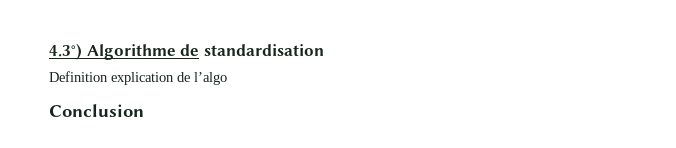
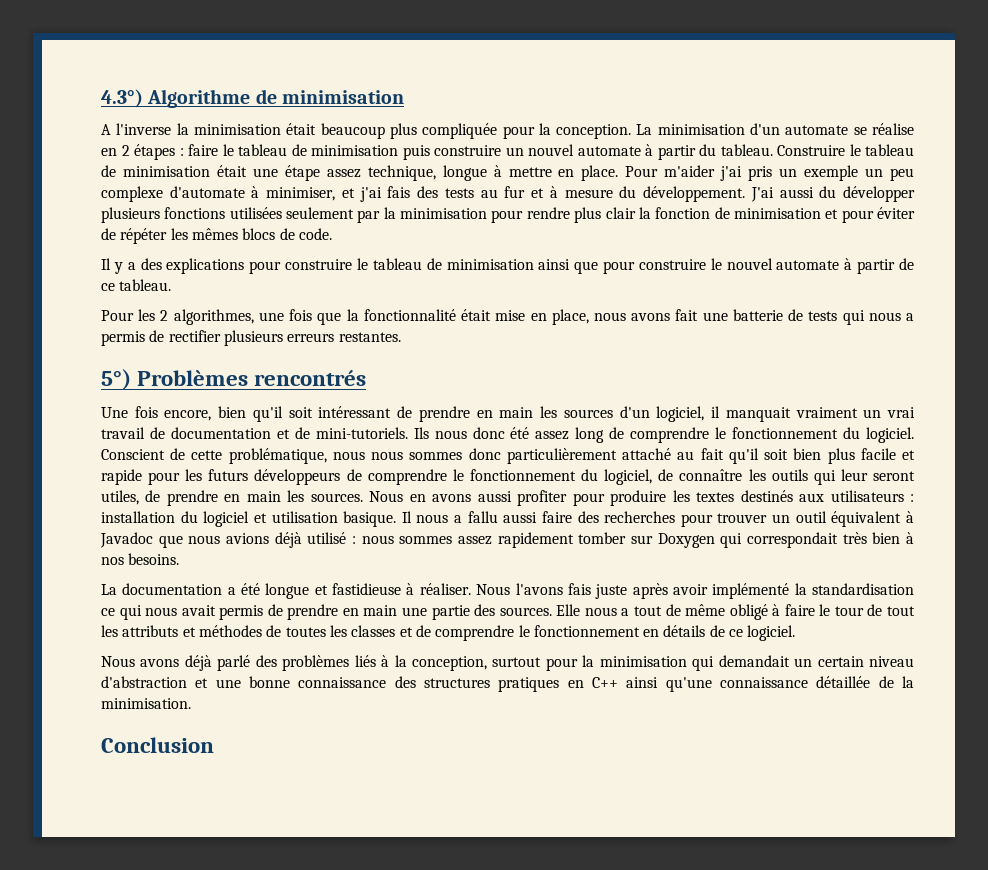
[203,44,324,56] [49,71,227,85] standardisation // Definition explication de l’algo -> [282,90,405,104] [101,123,914,139] [101,144,914,160] [101,165,914,181] [101,186,915,202] [101,207,916,223] [101,228,332,244] [101,258,915,274] [101,279,172,291] [101,309,915,325] [101,330,401,346] [101,369,367,390] [101,406,915,422] [101,427,915,443] [101,448,916,464] [101,469,916,485] [101,490,915,506] [101,511,915,527] [100,532,914,548] [101,553,180,565] [101,583,915,599] [101,604,915,620] [101,625,796,641] [101,655,915,671] [101,676,915,692] [101,698,191,709] minimisation // A l'inverse la minimisation était beaucoup plus compliquée pour la conception. La minimisation d'un automate se réalise en 2 étapes : faire le tableau de minimisation puis construire un nouvel automate à partir du tableau. Construire le tableau de minimisation était une étape assez technique, longue à mettre en place. Pour m'aider j'ai pris un exemple un peu complexe d'automate à minimiser, et j'ai fais des tests au fur et à mesure du développement. J'ai aussi du développer plusieurs fonctions utilisées seulement par la minimisation pour rendre plus clair la fonction de minimisation et pour éviter de répéter les mêmes blocs de code. // Il y a des explications pour construire le tableau de minimisation ainsi que pour construire le nouvel automate à partir de ce tableau. // Pour les 2 algorithmes, une fois que la fonctionnalité était mise en place, nous avons fait une batterie de tests qui nous a permis de rectifier plusieurs erreurs restantes. // 5°) Problèmes rencontrés // Une fois encore, bien qu'il soit intéressant de prendre en main les sources d'un logiciel, il manquait vraiment un vrai travail de documentation et de mini-tutoriels. Ils nous donc été assez long de comprendre le fonctionnement du logiciel. Conscient de cette problématique, nous nous sommes donc particulièrement attaché au fait qu'il soit bien plus facile et rapide pour les futurs développeurs de comprendre le fonctionnement du logiciel, de connaître les outils qui leur seront utiles, de prendre en main les sources. Nous en avons aussi profiter pour produire les textes destinés aux utilisateurs : installation du logiciel et utilisation basique. Il nous a fallu aussi faire des recherches pour trouver un outil équivalent à Javadoc que nous avions déjà utilisé : nous sommes assez rapidement tomber sur Doxygen qui correspondait très bien à nos besoins. // La documentation a été longue et fastidieuse à réaliser. Nous l'avons fais juste après avoir implémenté la standardisation ce qui nous avait permis de prendre en main une partie des sources. Elle nous a tout de même obligé à faire le tour de tout les attributs et méthodes de toutes les classes et de comprendre le fonctionnement en détails de ce logiciel. // Nous avons déjà parlé des problèmes liés à la conception, surtout pour la minimisation qui demandait un certain niveau d'abstraction et une bonne connaissance des structures pratiques en C++ ainsi qu'une connaissance détaillée de la minimisation.

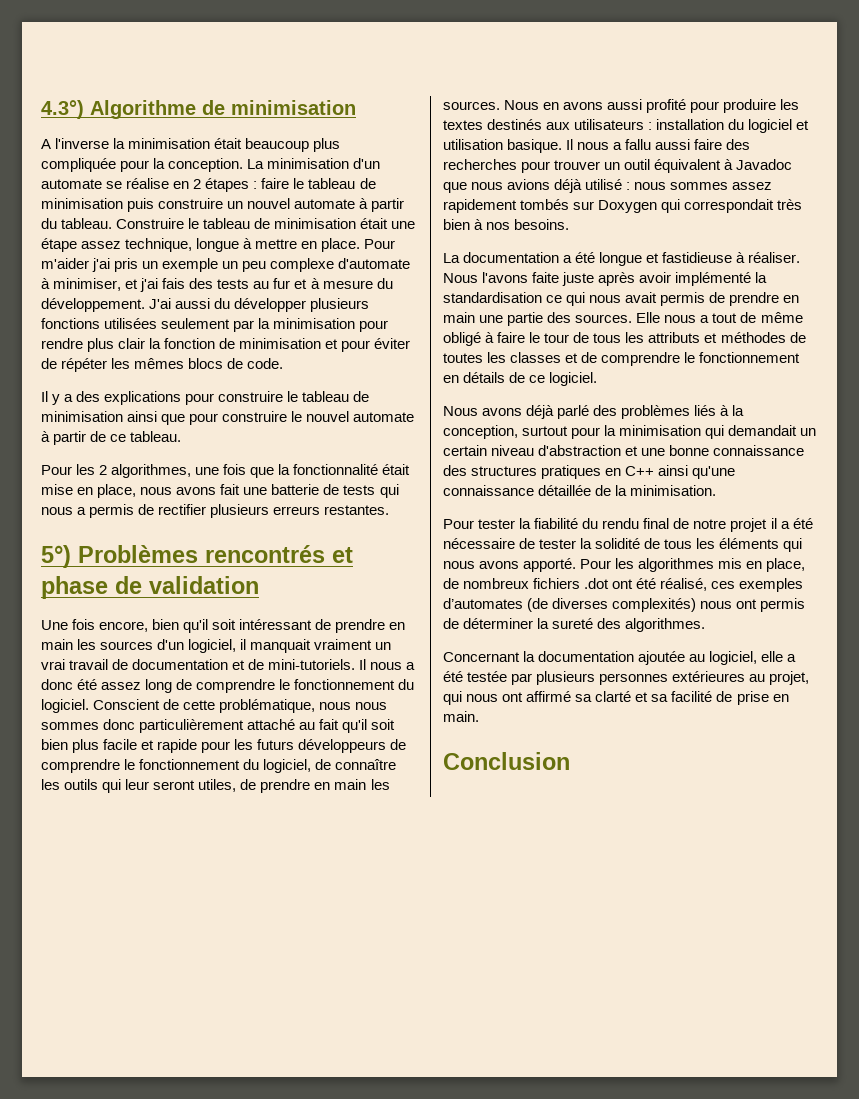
(367, 378) none -> [332,547,353,563] [41,576,259,599] et phase de validation
[413,427,467,439] Ils nous -> [359,659,416,670] Il nous a
[517,490,568,506] profiter -> [646,99,687,113] profité
[578,532,627,544] tomber -> [520,199,570,210] tombés
[567,583,591,595] fais -> [532,272,560,283] faite
[886,606,915,616] tout -> [593,333,622,343] tous
(191, 703) none -> [443,518,813,532] [443,538,803,552] [443,558,806,572] [443,578,804,592] [443,598,806,612] [443,618,706,632] [443,651,797,665] [443,671,810,685] [443,691,789,705] [443,711,479,722] // Pour tester la fiabilité du rendu final de notre projet il a été nécessaire de tester la solidité de tous les éléments qui nous avons apporté. Pour les algorithmes mis en place, de nombreux fichiers .dot ont été réalisé, ces exemples d’automates (de diverses complexités) nous ont permis de déterminer la sureté des algorithmes. // Concernant la documentation ajoutée au logiciel, elle a été testée par plusieurs personnes extérieures au projet, qui nous ont affirmé sa clarté et sa facilité de prise en main.

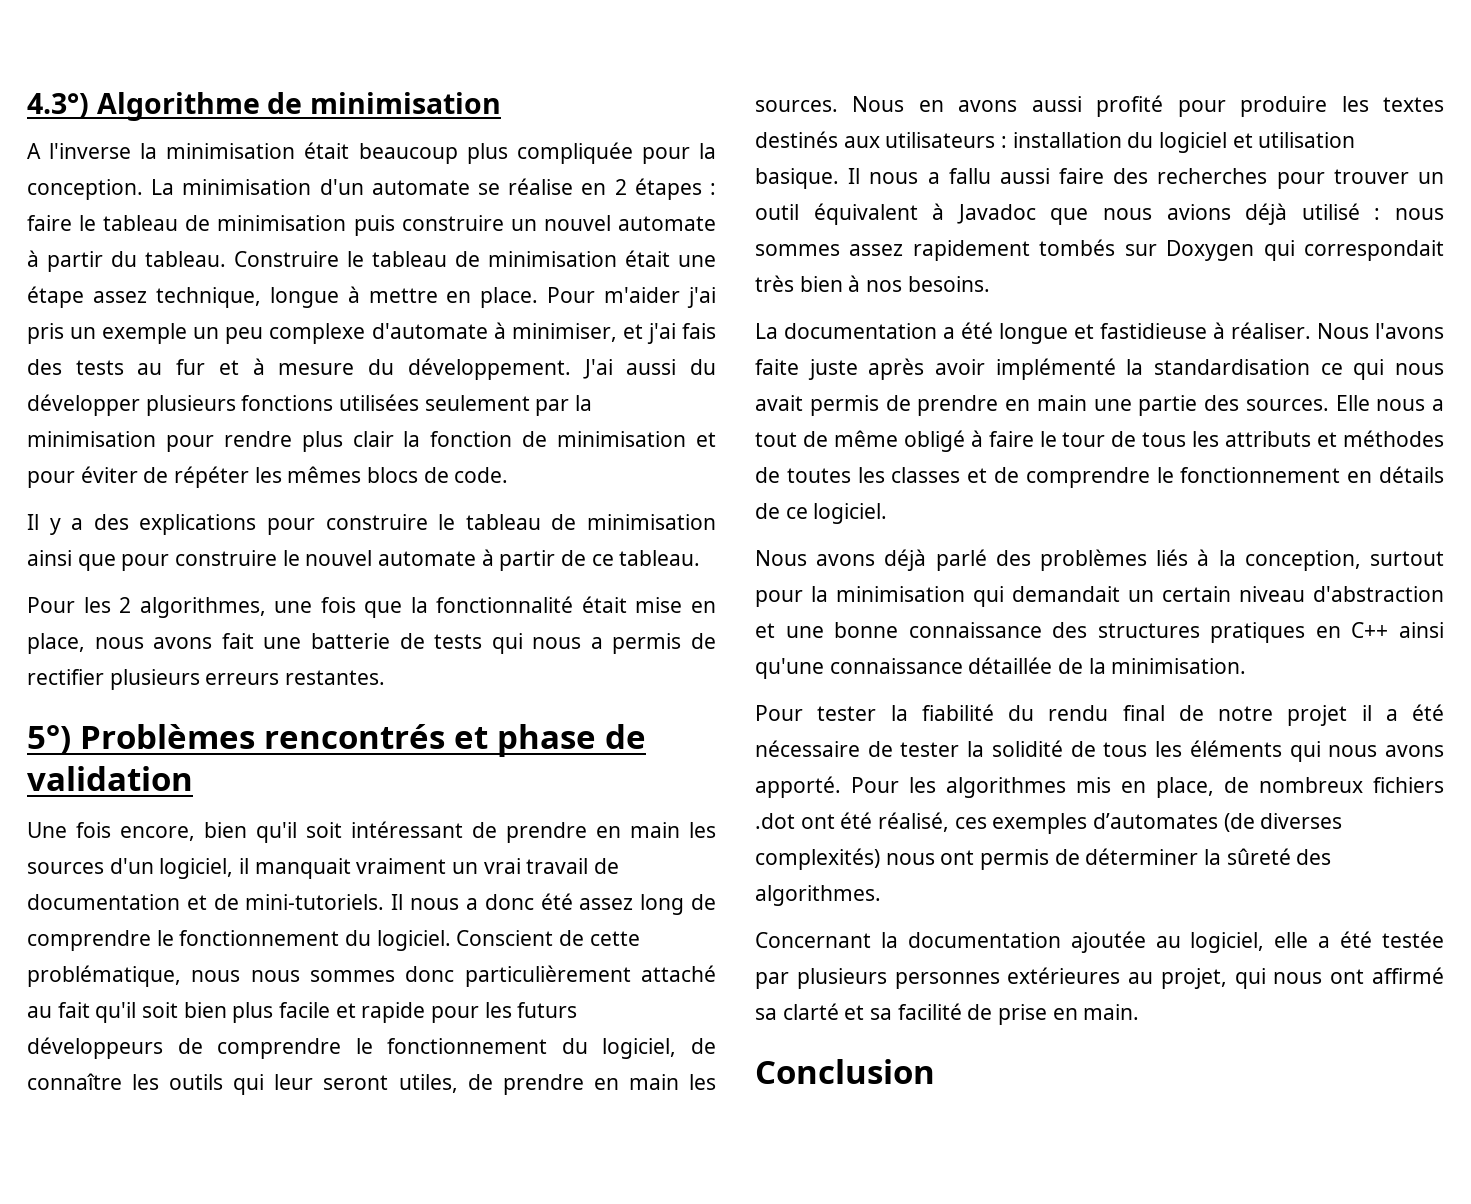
[552,618,594,629] sureté -> [1226,848,1291,865] sûreté

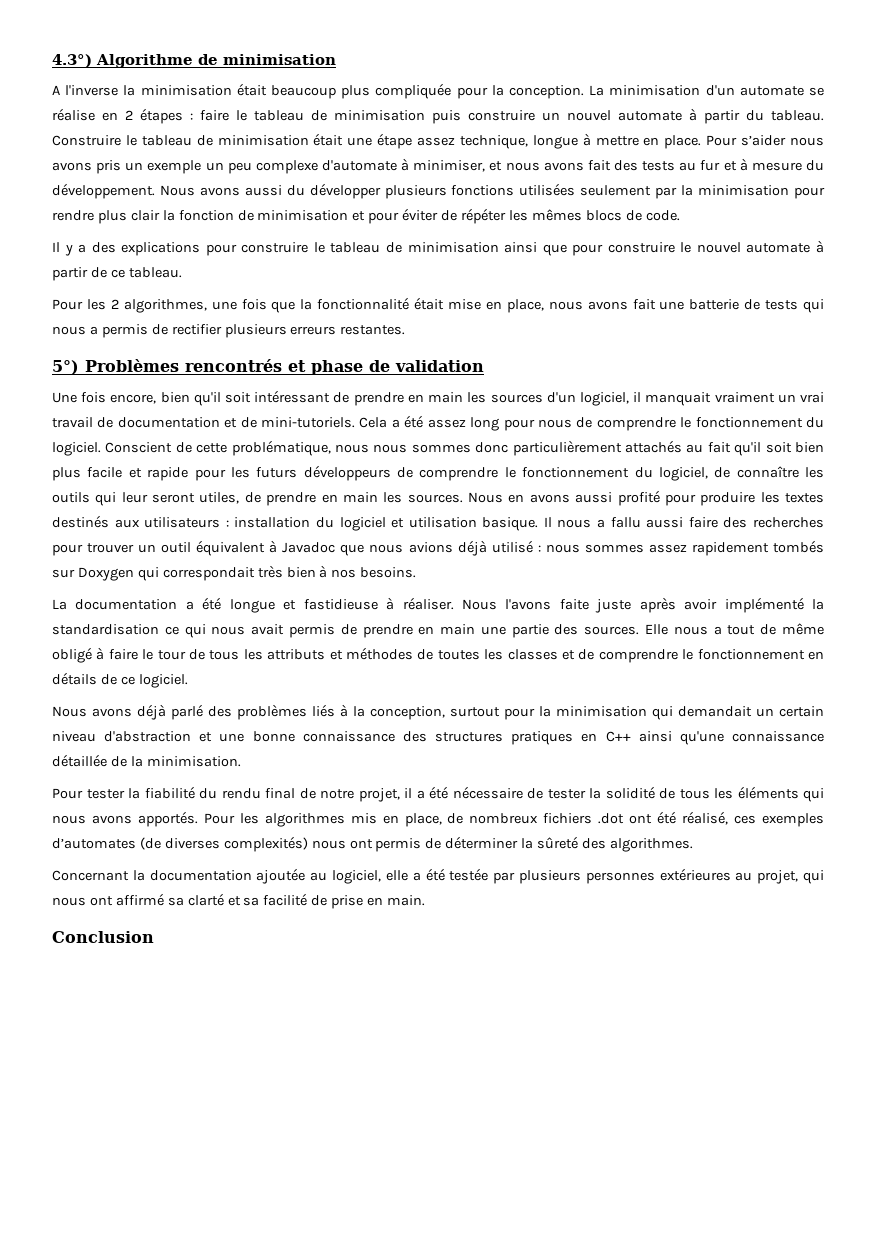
[604,287,716,308] m'aider j'ai -> [741,135,824,146] [52,162,92,171] s’aider nous avons
[646,323,717,344] j'ai fais -> [505,160,611,171] nous avons fait
[582,359,613,379] J'ai -> [159,185,240,196] Nous avons
[391,894,534,910] Il nous a donc -> [359,417,400,428] Cela a
(685, 904) none -> [503,419,572,431] pour nous
[641,965,716,982] attaché -> [624,440,682,453] attachés
[1287,705,1348,726] projet -> [358,788,400,802] projet,
[755,776,841,798] apporté. -> [137,811,198,827] apportés.

